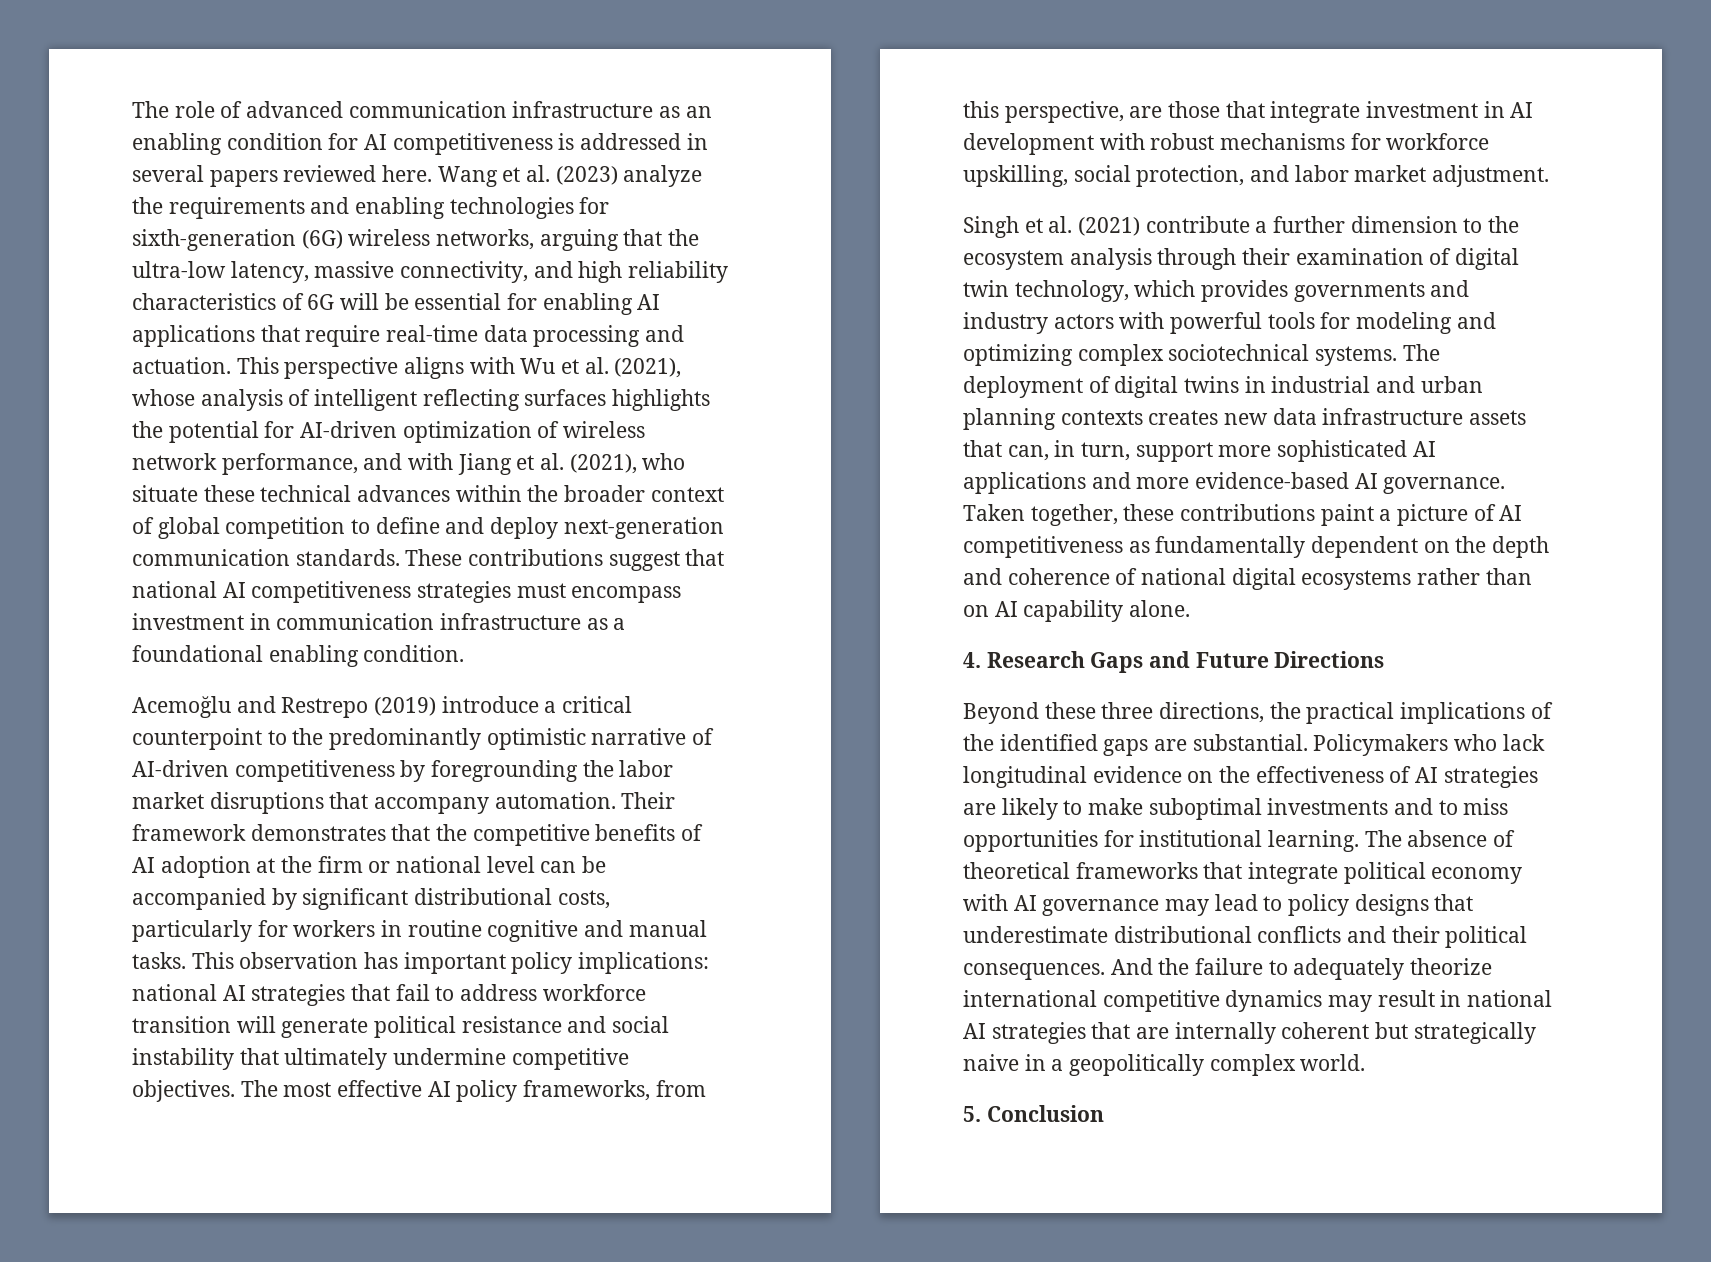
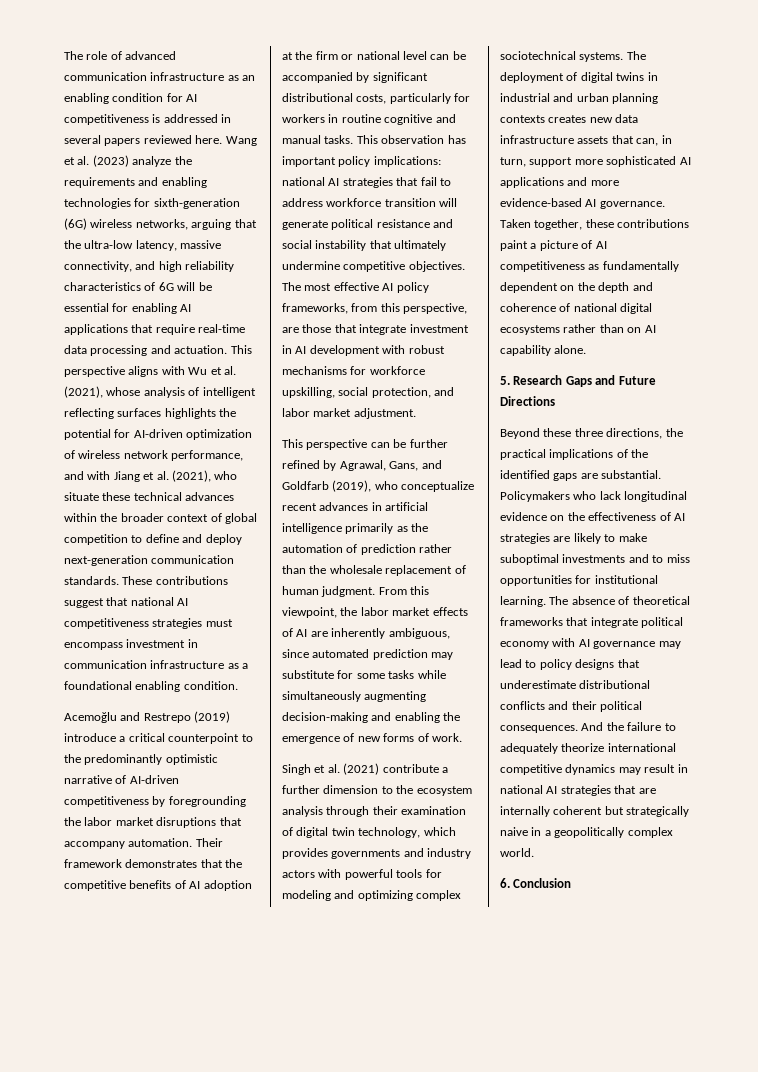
(1550, 176) none -> [282,439,448,450] [282,460,442,471] [282,480,475,492] [282,502,429,511] [282,523,429,534] [282,544,453,555] [282,565,466,576] [282,586,430,597] [282,607,468,618] [282,628,450,639] [282,649,454,660] [282,670,446,679] [282,691,427,702] [282,712,461,723] [282,733,462,744] // This perspective can be further refined by Agrawal, Gans, and Goldfarb (2019), who conceptualize recent advances in artificial intelligence primarily as the automation of prediction rather than the wholesale replacement of human judgment. From this viewpoint, the labor market effects of AI are inherently ambiguous, since automated prediction may substitute for some tasks while simultaneously augmenting decision-making and enabling the emergence of new forms of work.
[963,652,981,668] 4. -> [500,376,510,385] 5.
[963,1106,981,1122] 5. -> [500,878,510,888] 6.

